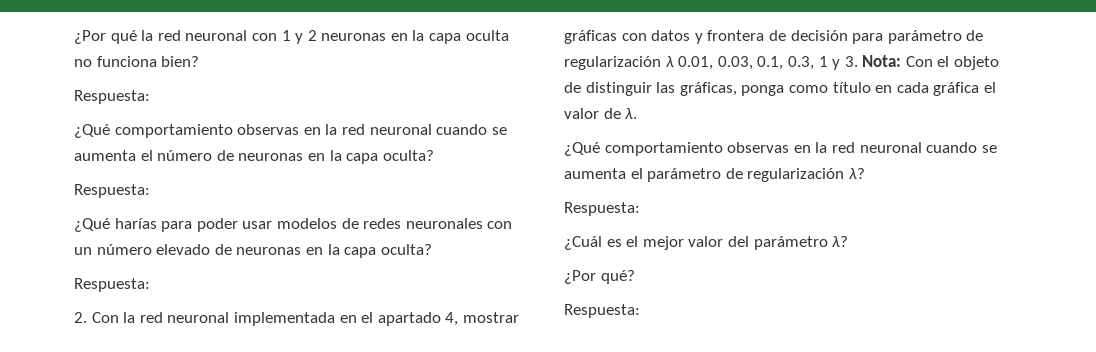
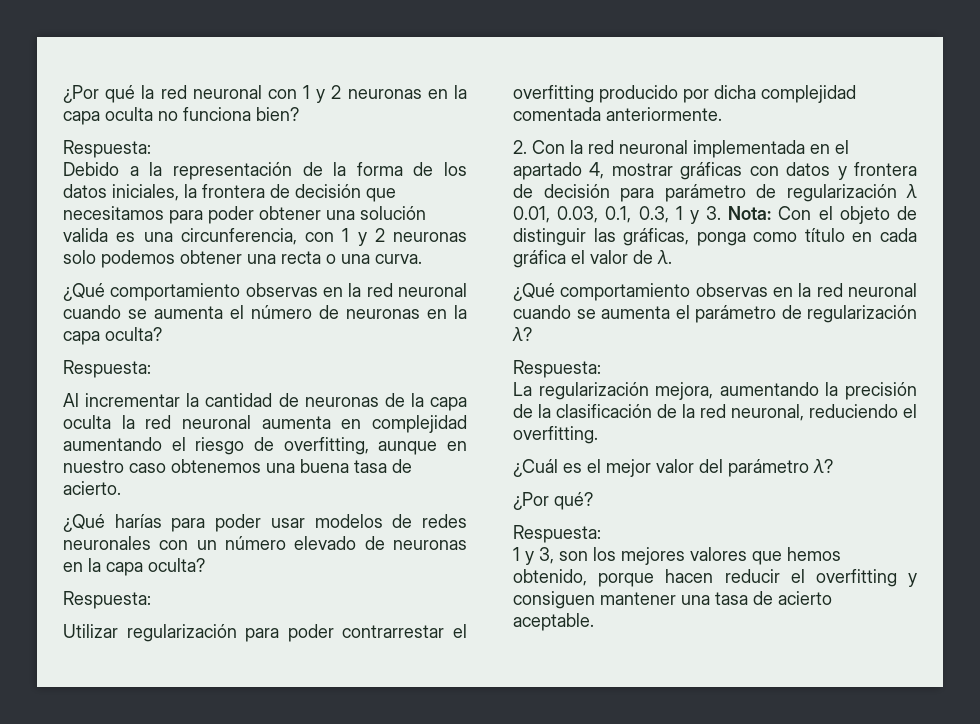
(150, 97) none -> [63,162,467,180] [63,184,396,202] [63,206,426,224] [63,228,467,246] [63,250,422,268] // Debido a la representación de la forma de los datos iniciales, la frontera de decisión que necesitamos para poder obtener una solución valida es una circunferencia, con 1 y 2 neuronas solo podemos obtener una recta o una curva.
(150, 191) none -> [63,393,467,411] [63,415,467,433] [63,437,467,455] [63,459,412,473] [63,481,121,495] // Al incrementar la cantidad de neuronas de la capa oculta la red neuronal aumenta en complejidad aumentando el riesgo de overfitting, aunque en nuestro caso obtenemos una buena tasa de acierto.
(150, 285) none -> [63,624,467,642] [513,85,856,103] [513,107,722,121] // Utilizar regularización para poder contrarrestar el overfitting producido por dicha complejidad comentada anteriormente.
(640, 209) none -> [513,382,917,400] [513,404,917,421] [513,426,598,444] // La regularización mejora, aumentando la precisión de la clasificación de la red neuronal, reduciendo el overfitting.
(640, 311) none -> [513,547,841,565] [513,569,917,587] [513,591,832,609] [513,613,594,631] // 1 y 3, son los mejores valores que hemos obtenido, porque hacen reducir el overfitting y consiguen mantener una tasa de acierto aceptable.

